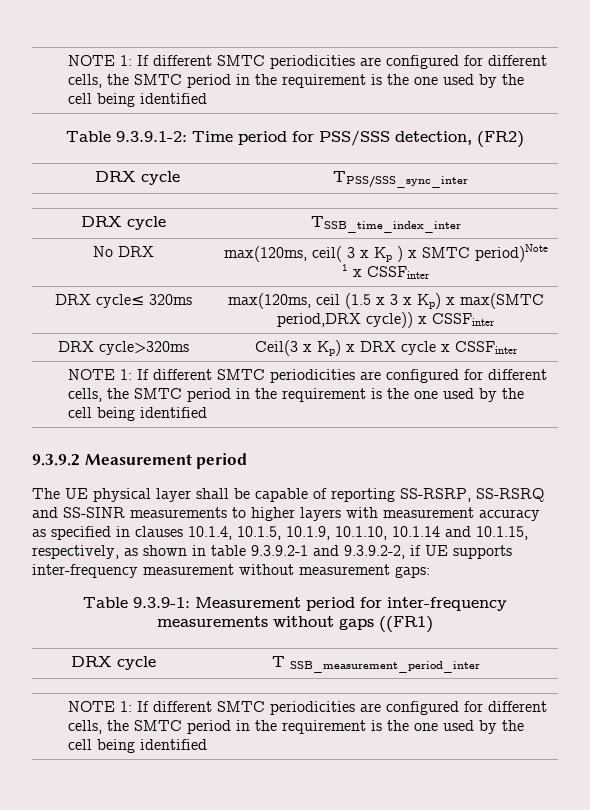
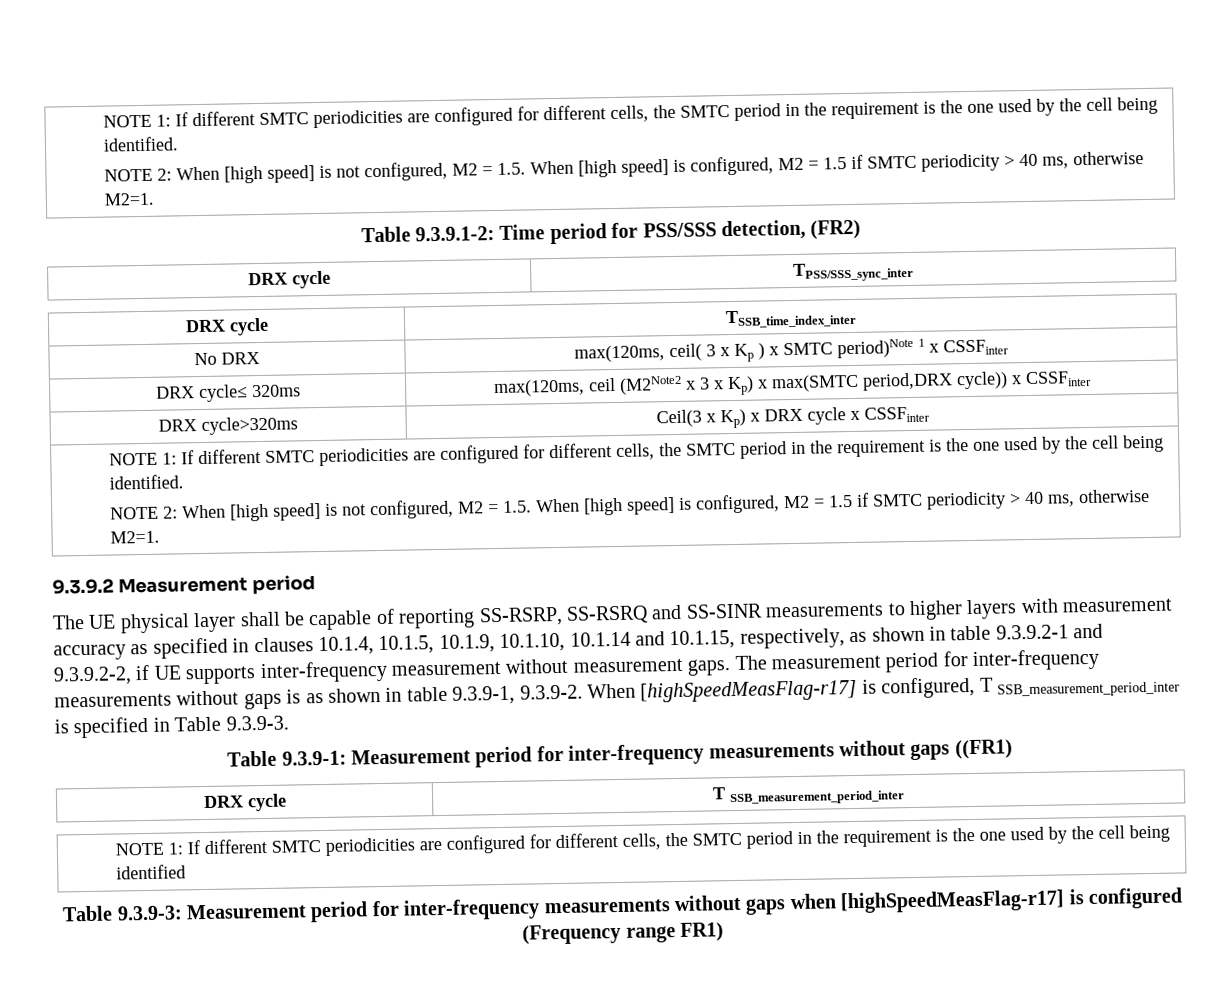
[139,93,207,104] identified -> [102,136,179,152] [103,151,1144,184] [103,192,154,206] identified. // NOTE 2: When [high speed] is not configured, M2 = 1.5. When [high speed] is configured, M2 = 1.5 if SMTC periodicity > 40 ms, otherwise M2=1.
[344,293,371,309] (1.5 -> [618,375,682,395] (M2Note2
[139,407,207,418] identified -> [108,474,184,490] [109,488,1150,522] [109,530,160,544] identified. // NOTE 2: When [high speed] is not configured, M2 = 1.5. When [high speed] is configured, M2 = 1.5 if SMTC periodicity > 40 ms, otherwise M2=1.
[395,566,430,578] gaps: -> [687,648,1100,676] [54,676,1180,710] [54,715,289,739] gaps. The measurement period for inter-frequency measurements without gaps is as shown in table 9.3.9-1, 9.3.9-2. When [highSpeedMeasFlag-r17] is configured, T SSB_measurement_period_inter is specified in Table 9.3.9-3.
(207, 744) none -> [62,887,1183,923] [522,922,724,945] // Table 9.3.9-3: Measurement period for inter-frequency measurements without gaps when [highSpeedMeasFlag-r17] is configured (Frequency range FR1)

